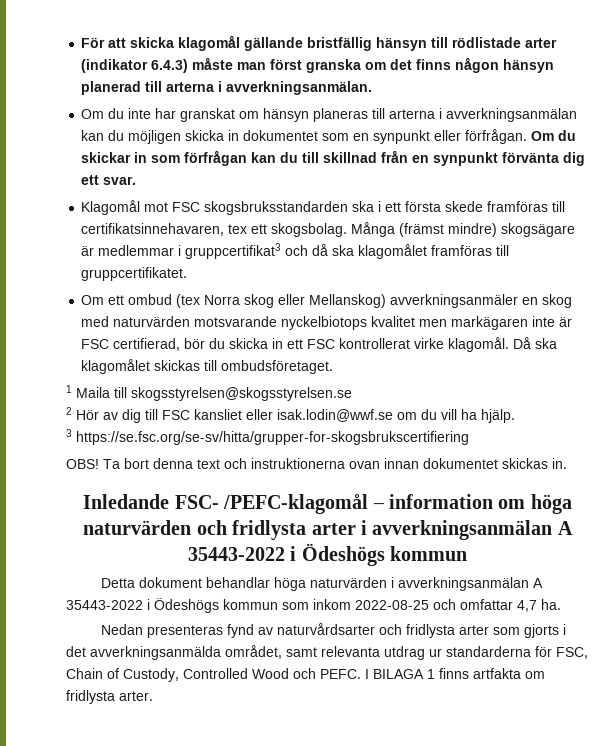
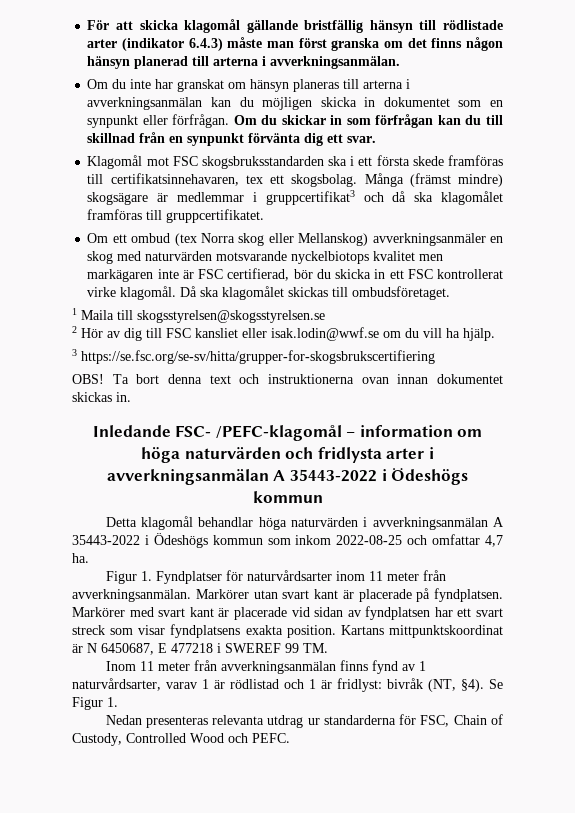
[139,577,203,588] dokument -> [141,516,194,530] klagomål
[101,623,567,638] [66,645,317,660] Nedan presenteras fynd av naturvårdsarter och fridlysta arter som gjorts i det avverkningsanmälda området, samt -> [105,570,446,584] [72,588,503,602] [72,606,503,620] [72,624,503,638] [72,643,328,655] [105,660,426,674] [72,678,503,692] [72,697,118,710] [105,715,208,728] Figur 1. Fyndplatser för naturvårdsarter inom 11 meter från avverkningsanmälan. Markörer utan svart kant är placerade på fyndplatsen. Markörer med svart kant är placerade vid sidan av fyndplatsen har ett svart streck som visar fyndplatsens exakta position. Kartans mittpunktskoordinat är N 6450687, E 477218 i SWEREF 99 TM. // Inom 11 meter från avverkningsanmälan finns fynd av 1 naturvårdsarter, varav 1 är rödlistad och 1 är fridlyst: bivråk (NT, §4). Se Figur 1. // Nedan presenteras
[365,668,545,679] [66,690,153,704] I BILAGA 1 finns artfakta om fridlysta arter. -> (290, 738) none

